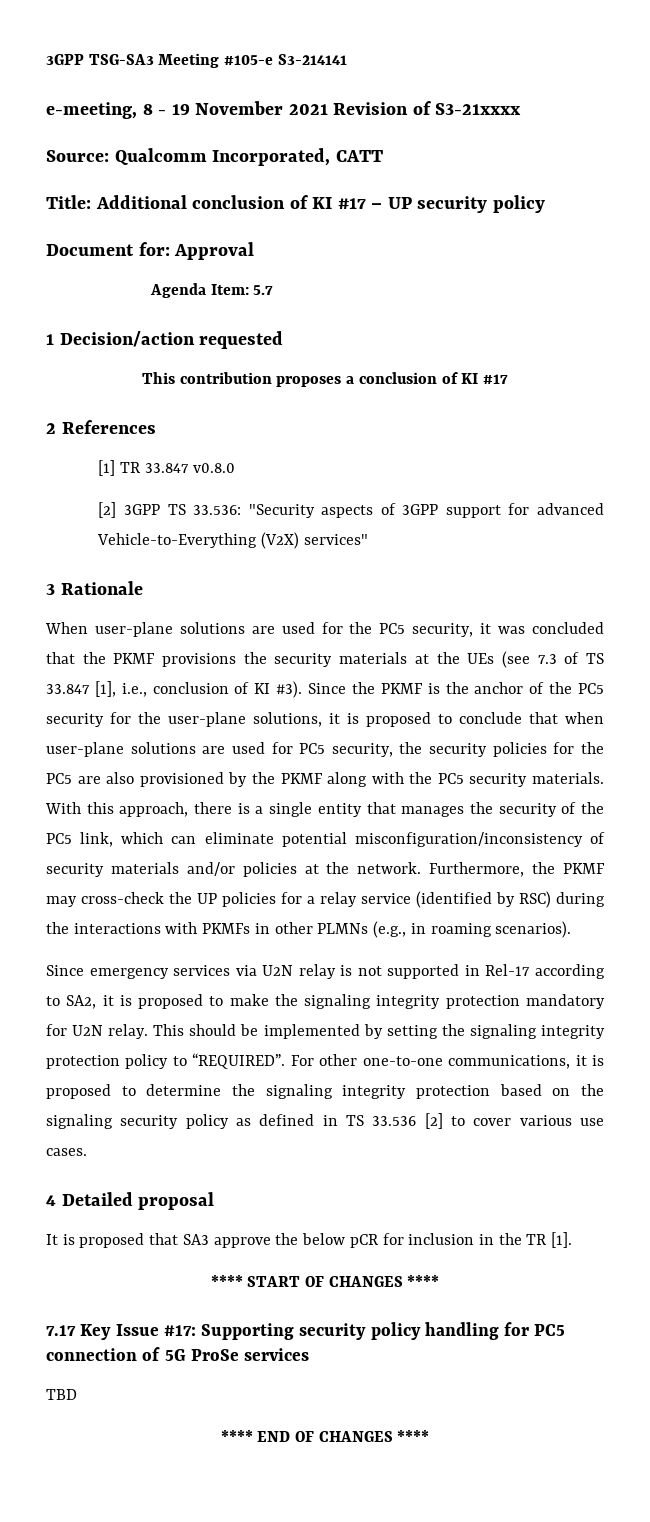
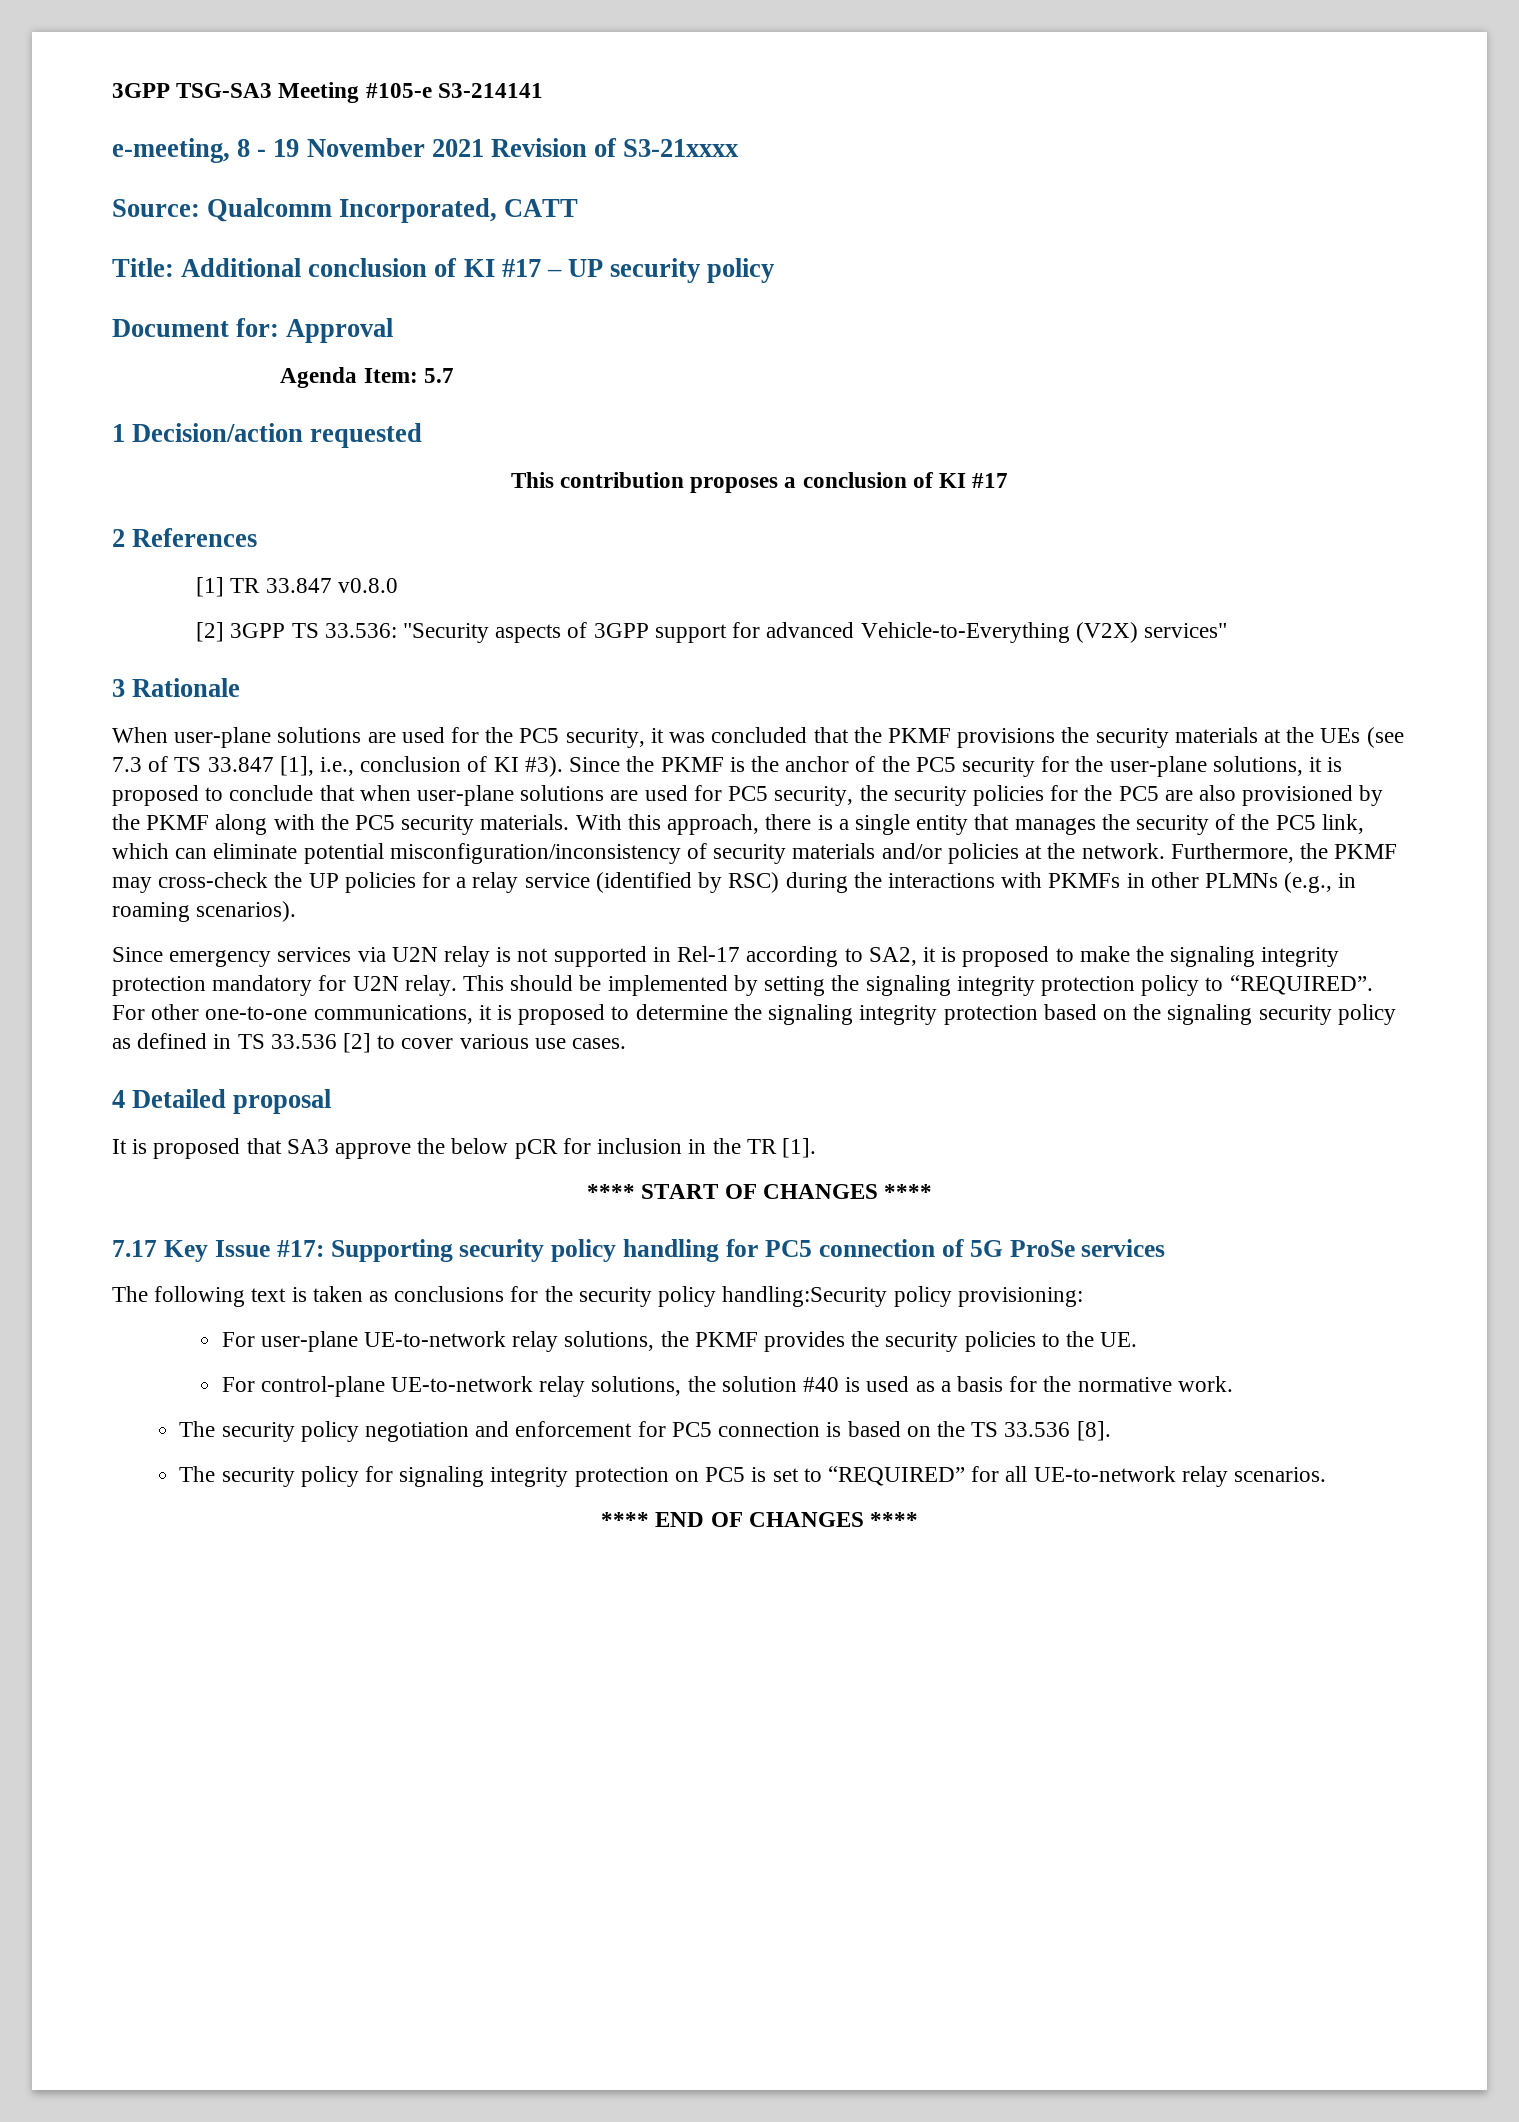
[46,1389,77,1400] TBD -> [112,1286,1083,1307] [221,1331,1138,1352] [221,1376,1233,1397] [179,1421,1111,1442] [179,1466,1326,1487] The following text is taken as conclusions for the security policy handling:Security policy provisioning: // For user-plane UE-to-network relay solutions, the PKMF provides the security policies to the UE. // For control-plane UE-to-network relay solutions, the solution #40 is used as a basis for the normative work. // The security policy negotiation and enforcement for PC5 connection is based on the TS 33.536 [8]. // The security policy for signaling integrity protection on PC5 is set to “REQUIRED” for all UE-to-network relay scenarios.

